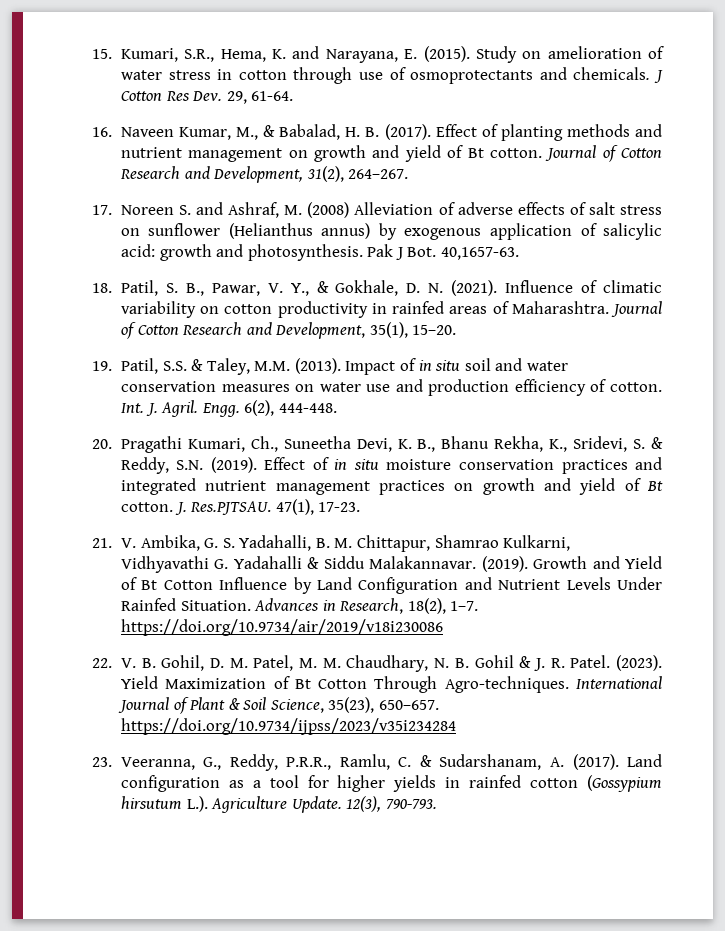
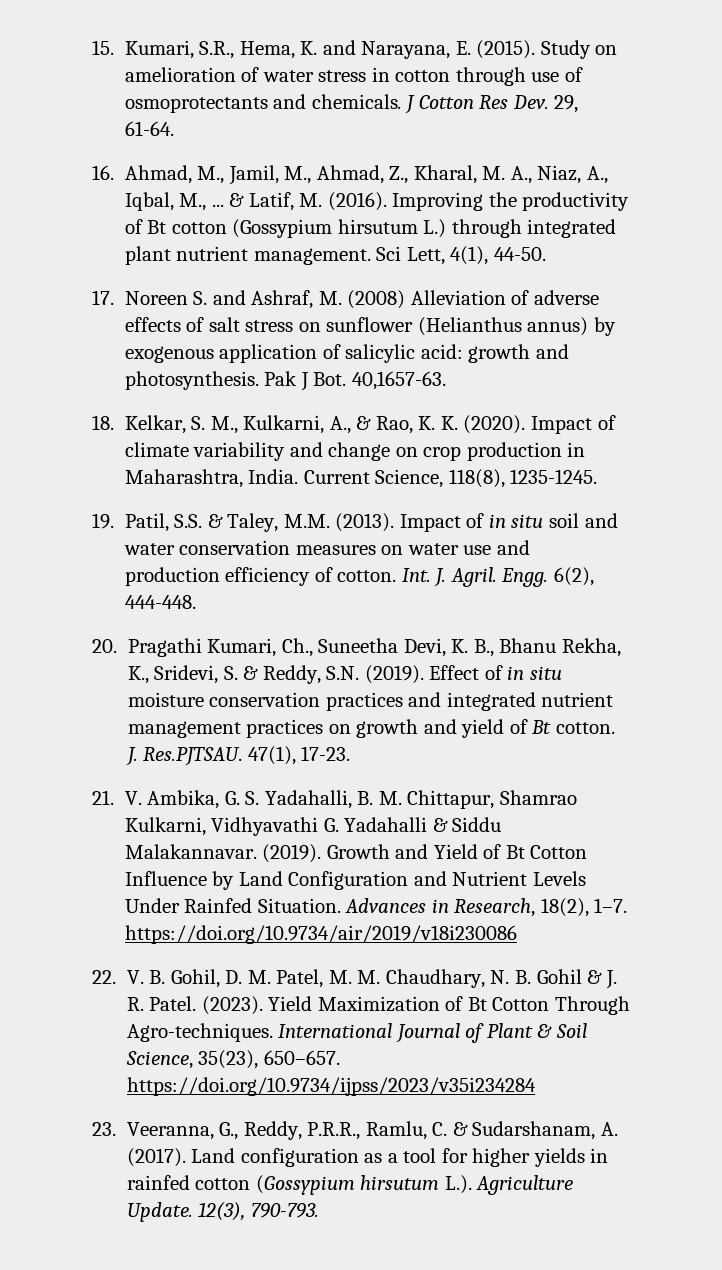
[120,124,662,141] [120,145,663,162] [119,166,409,183] Naveen Kumar, M., & Babalad, H. B. (2017). Effect of planting methods and nutrient management on growth and yield of Bt cotton. Journal of Cotton Research and Development, 31(2), 264–267. -> [124,165,608,185] [124,192,630,211] [124,219,617,238] [124,246,546,265] Ahmad, M., Jamil, M., Ahmad, Z., Kharal, M. A., Niaz, A., Iqbal, M., ... & Latif, M. (2016). Improving the productivity of Bt cotton (Gossypium hirsutum L.) through integrated plant nutrient management. Sci Lett, 4(1), 44-50.
[120,280,663,296] [120,301,662,318] [120,322,457,339] Patil, S. B., Pawar, V. Y., & Gokhale, D. N. (2021). Influence of climatic variability on cotton productivity in rainfed areas of Maharashtra. Journal of Cotton Research and Development, 35(1), 15–20. -> [124,415,616,434] [124,442,586,461] [124,469,598,488] Kelkar, S. M., Kulkarni, A., & Rao, K. K. (2020). Impact of climate variability and change on crop production in Maharashtra, India. Current Science, 118(8), 1235-1245.

